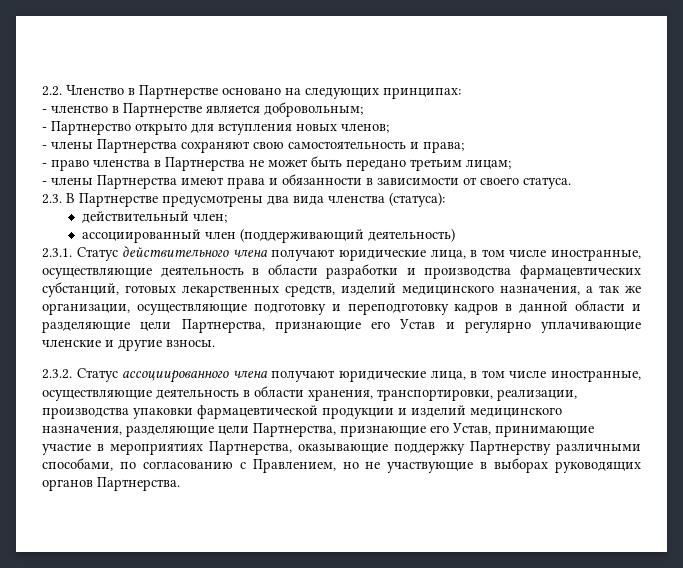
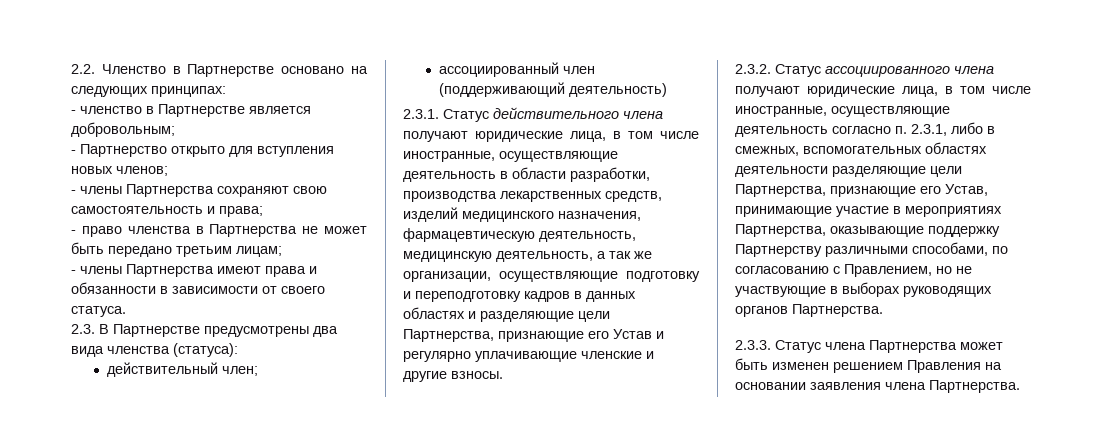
[326,264,641,279] [42,282,176,297] разработки и производства фармацевтических субстанций, готовых -> [570,167,650,182] [403,191,497,202] разработки, производства
(580, 290) none -> [403,228,636,242] [403,251,593,262] фармацевтическую деятельность, медицинскую деятельность,
[519,300,626,313] данной области -> [586,291,636,302] [403,307,465,319] данных областях
[243,386,577,401] [42,405,562,419] [42,426,122,435] в области хранения, транспортировки, реализации, производства упаковки фармацевтической продукции и изделий медицинского назначения, -> [832,122,995,136] [735,142,987,156] [735,166,828,177] согласно п. 2.3.1, либо в смежных, вспомогательных областях деятельности
(180, 484) none -> [735,340,1003,353] [735,358,1002,373] [735,380,1020,393] // 2.3.3. Статус члена Партнерства может быть изменен решением Правления на основании заявления члена Партнерства.

